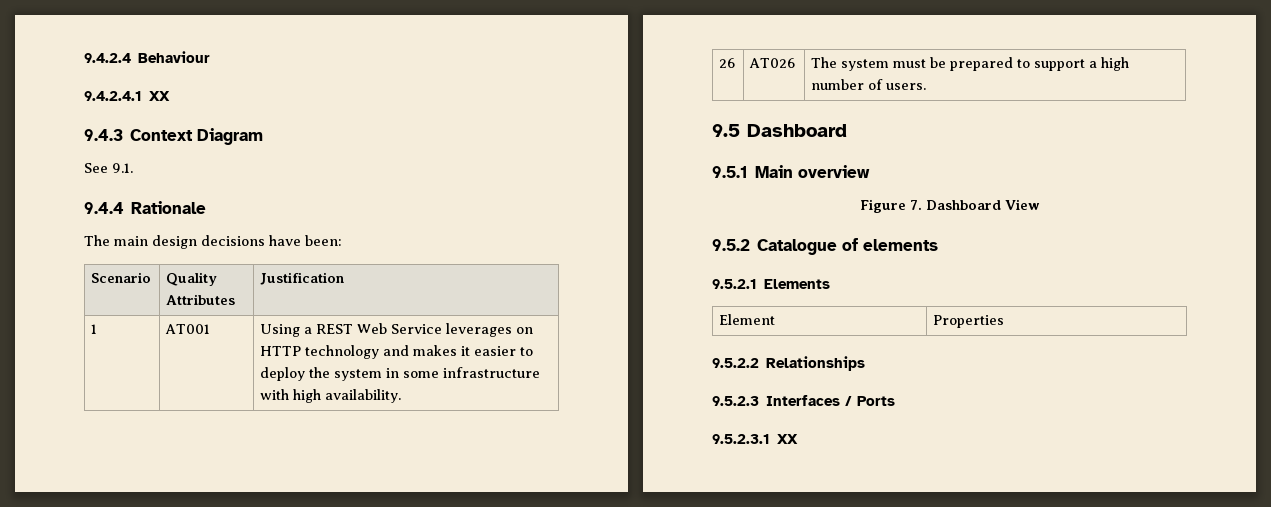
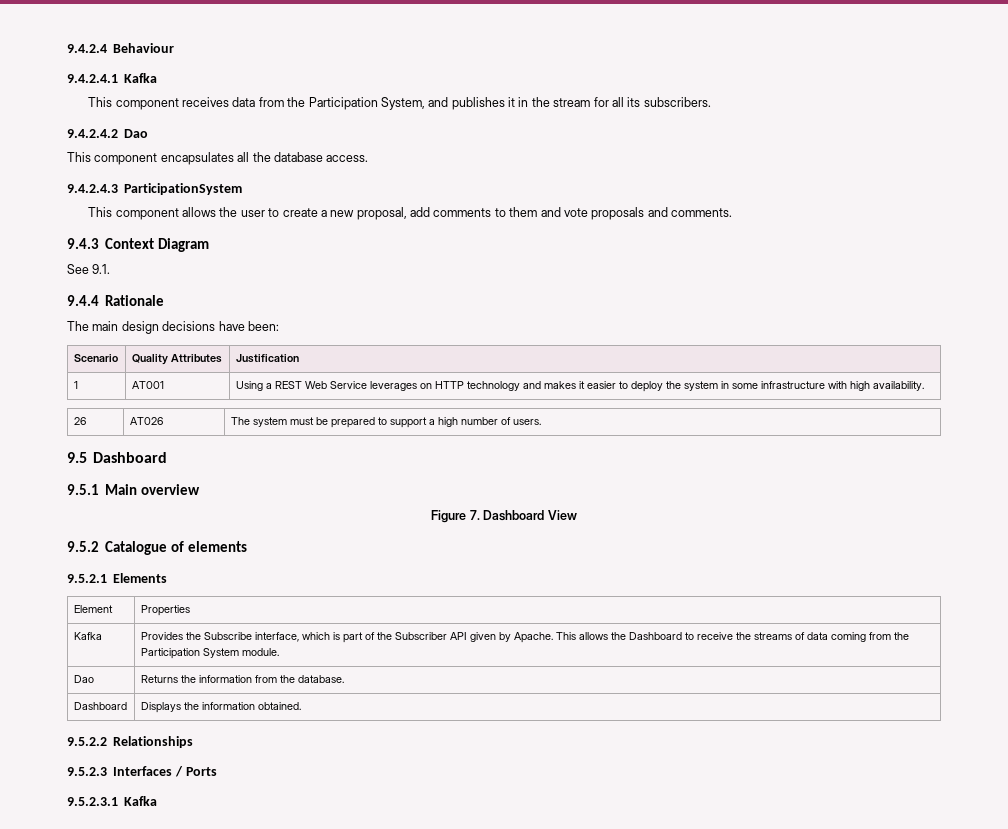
[149,91,171,101] XX -> [124,73,158,83] [88,97,711,110] [67,129,149,138] [67,152,369,165] [67,183,243,195] [88,207,733,220] Kafka // This component receives data from the Participation System, and publishes it in the stream for all its subscribers. // 9.4.2.4.2 Dao // This component encapsulates all the database access. // 9.4.2.4.3 ParticipationSystem // This component allows the user to create a new proposal, add comments to them and vote proposals and comments.
(1005, 321) none -> [73,632,102,640] [140,632,909,643] [140,648,279,659] [73,675,94,683] [140,675,344,683] [73,702,127,710] [140,702,301,713] // Kafka | Provides the Subscribe interface, which is part of the Subscriber API given by Apache. This allows the Dashboard to receive the streams of data coming from the Participation System module. // Dao | Returns the information from the database. // Dashboard | Displays the information obtained.
[777,434,799,444] XX -> [124,796,158,806] Kafka

